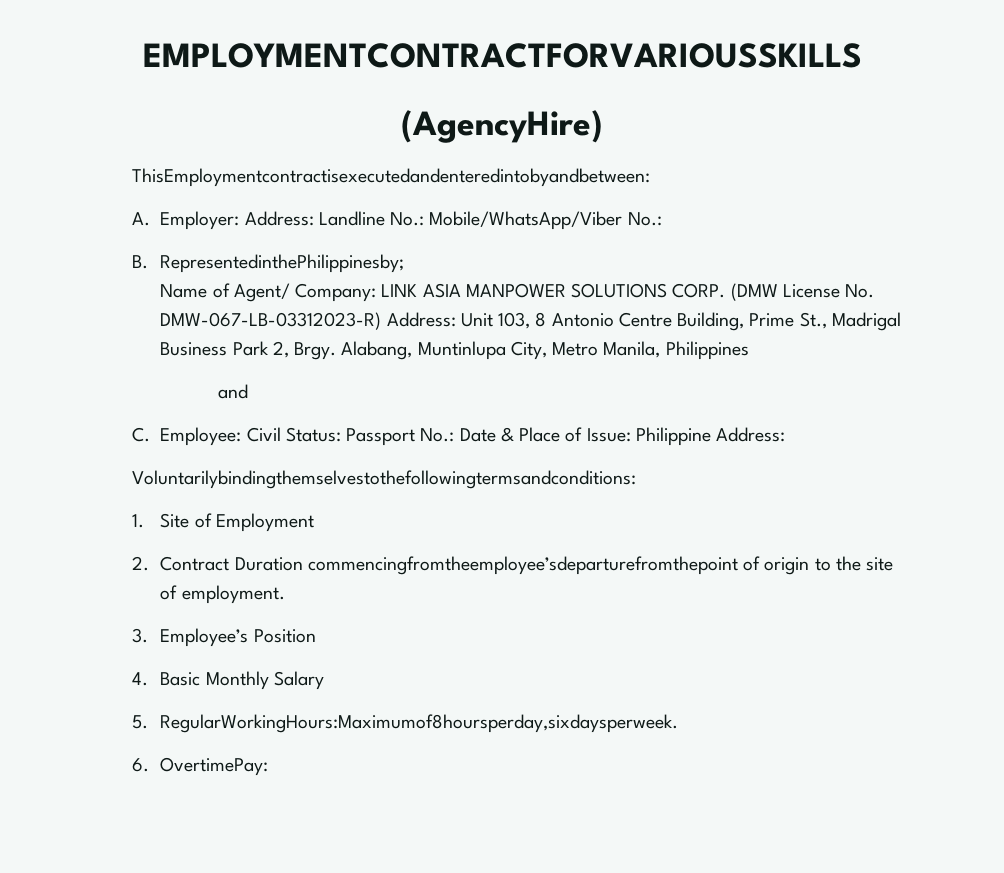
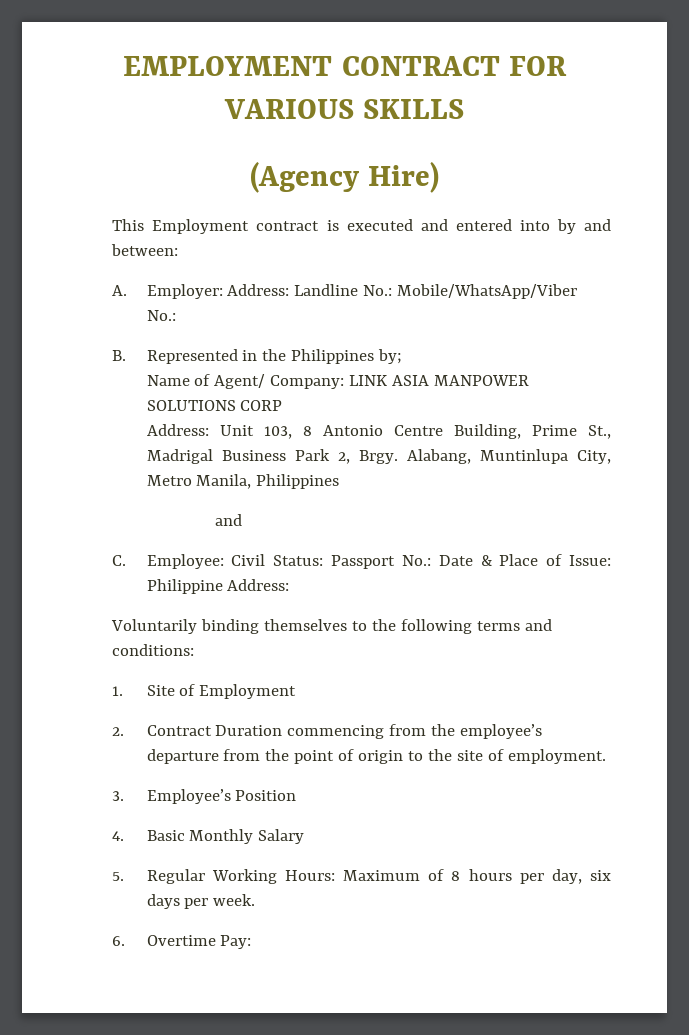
[142,43,862,68] [401,110,603,143] [131,168,650,187] EMPLOYMENTCONTRACTFORVARIOUSSKILLS // (AgencyHire) // ThisEmploymentcontractisexecutedandenteredintobyandbetween: -> [123,56,567,76] [223,99,465,119] [249,161,440,193] [112,219,611,234] [111,244,179,256] EMPLOYMENT CONTRACT FOR VARIOUS SKILLS // (Agency Hire) // This Employment contract is executed and entered into by and between:
[160,254,405,273] RepresentedinthePhilippinesby; -> [146,349,403,364] Represented in the Philippines by;
[672,283,875,301] [160,312,382,330] CORP. (DMW License No. DMW-067-LB-03312023-R) -> [240,400,283,411] CORP //
[131,470,636,489] Voluntarilybindingthemselvestothefollowingtermsandconditions: -> [111,619,553,634] [112,644,195,656] Voluntarily binding themselves to the following terms and conditions:
[307,556,738,575] commencingfromtheemployee’sdeparturefromthepoint -> [287,724,543,739] [146,749,335,764] commencing from the employee’s departure from the point
[160,714,679,733] RegularWorkingHours:Maximumof8hoursperday,sixdaysperweek. -> [146,869,611,884] [146,894,256,909] Regular Working Hours: Maximum of 8 hours per day, six days per week.
[160,757,269,776] OvertimePay: -> [146,935,252,949] Overtime Pay:

